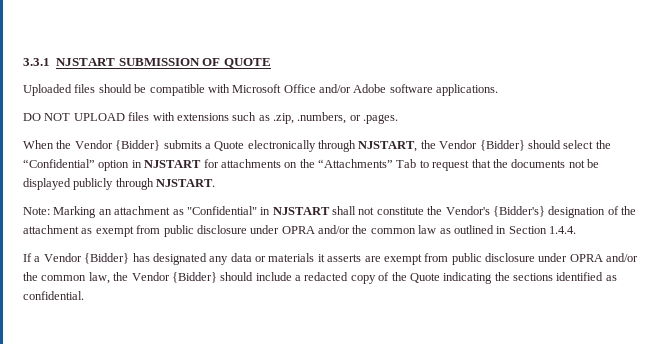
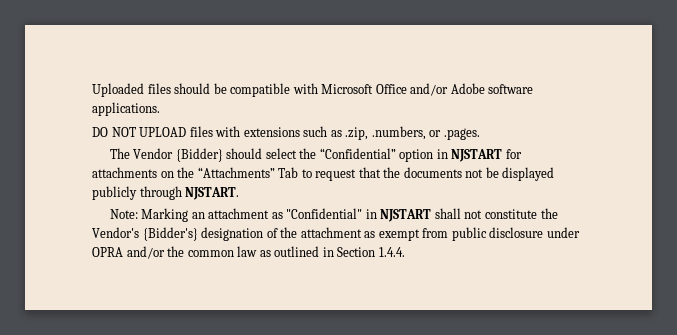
[23,58,271,68] 3.3.1 NJSTART SUBMISSION OF QUOTE // -> (92, 90) none
[23,140,436,152] When the Vendor {Bidder} submits a Quote electronically through NJSTART, the -> [109,148,130,159] The
[23,253,639,265] [23,272,617,284] [23,291,84,300] // If a Vendor {Bidder} has designated any data or materials it asserts are exempt from public disclosure under OPRA and/or the common law, the Vendor {Bidder} should include a redacted copy of the Quote indicating the sections identified as confidential. -> (405, 252) none

